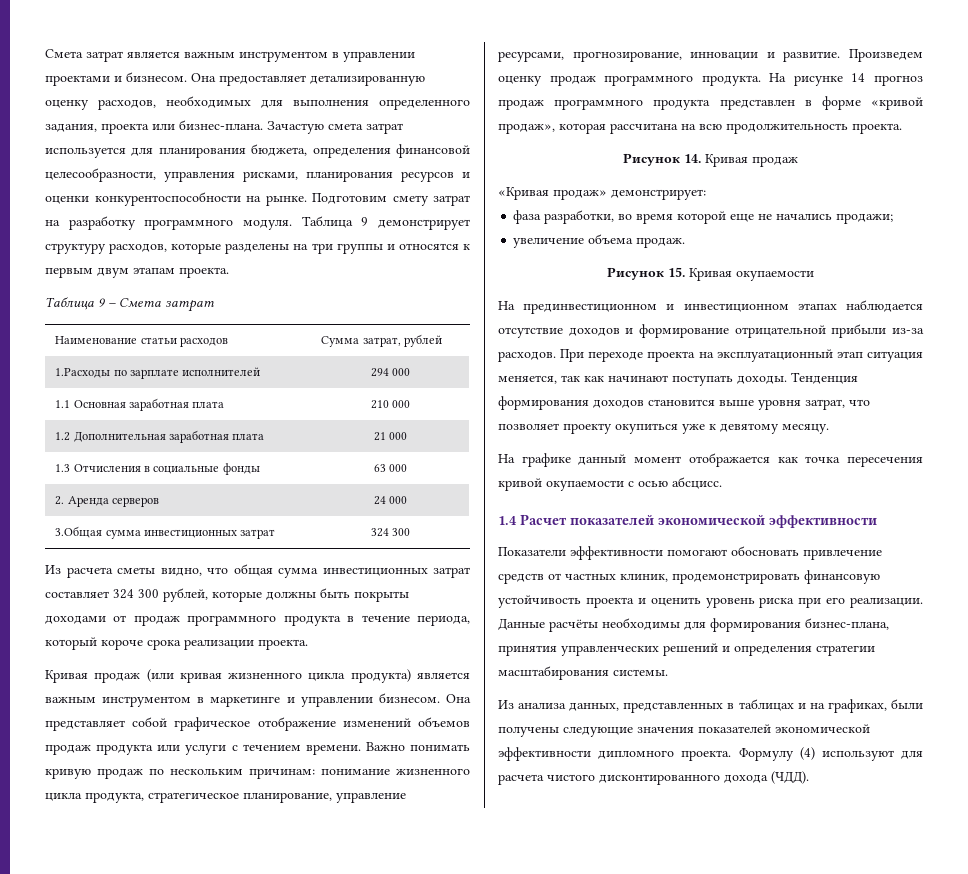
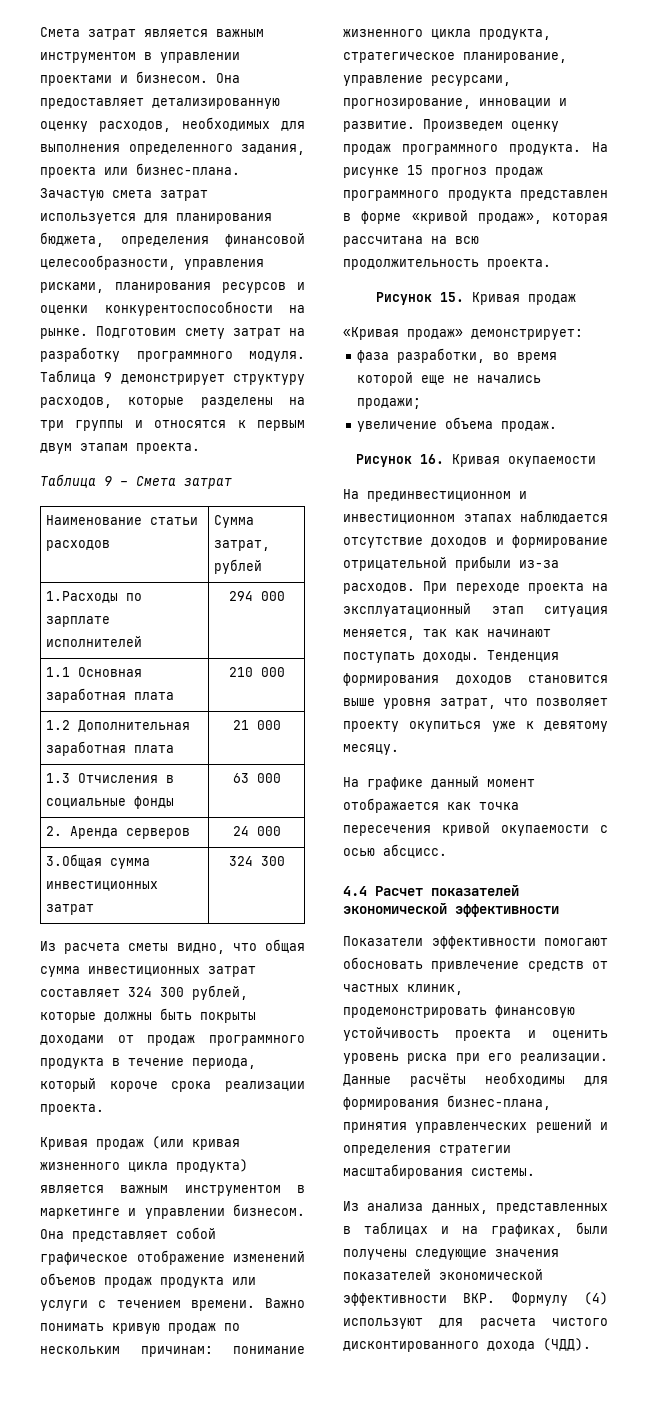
[851,73,866,82] 14 -> [407,165,423,175] 15
[684,154,701,163] 14. -> [439,292,464,302] 15.
[668,267,685,277] 15. -> [419,454,444,464] 16.
[498,516,517,525] 1.4 -> [343,886,367,896] 4.4
[598,750,732,761] дипломного проекта. -> [463,1293,496,1303] ВКР.

